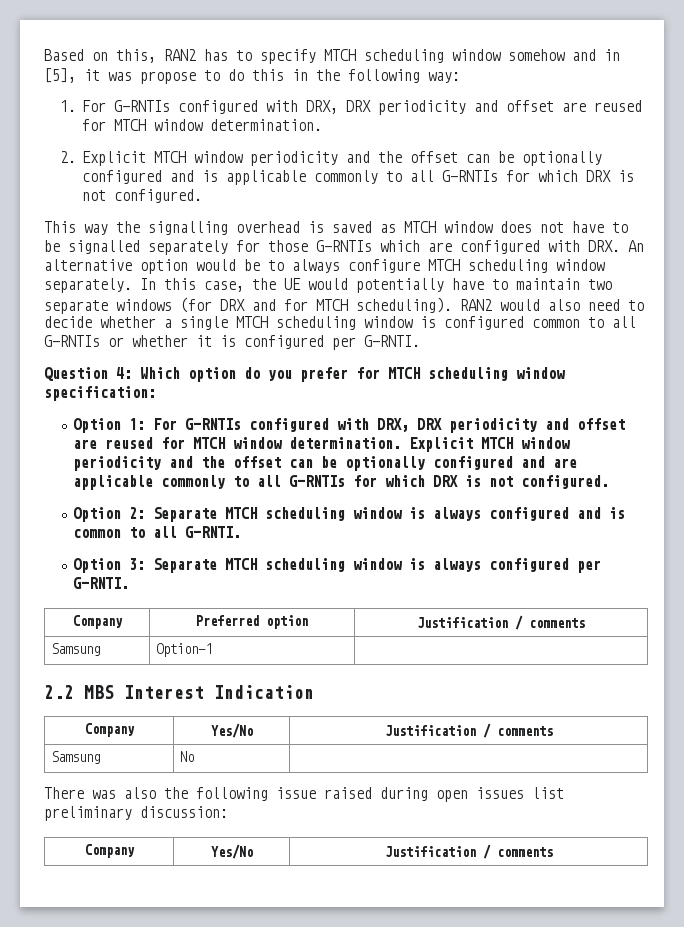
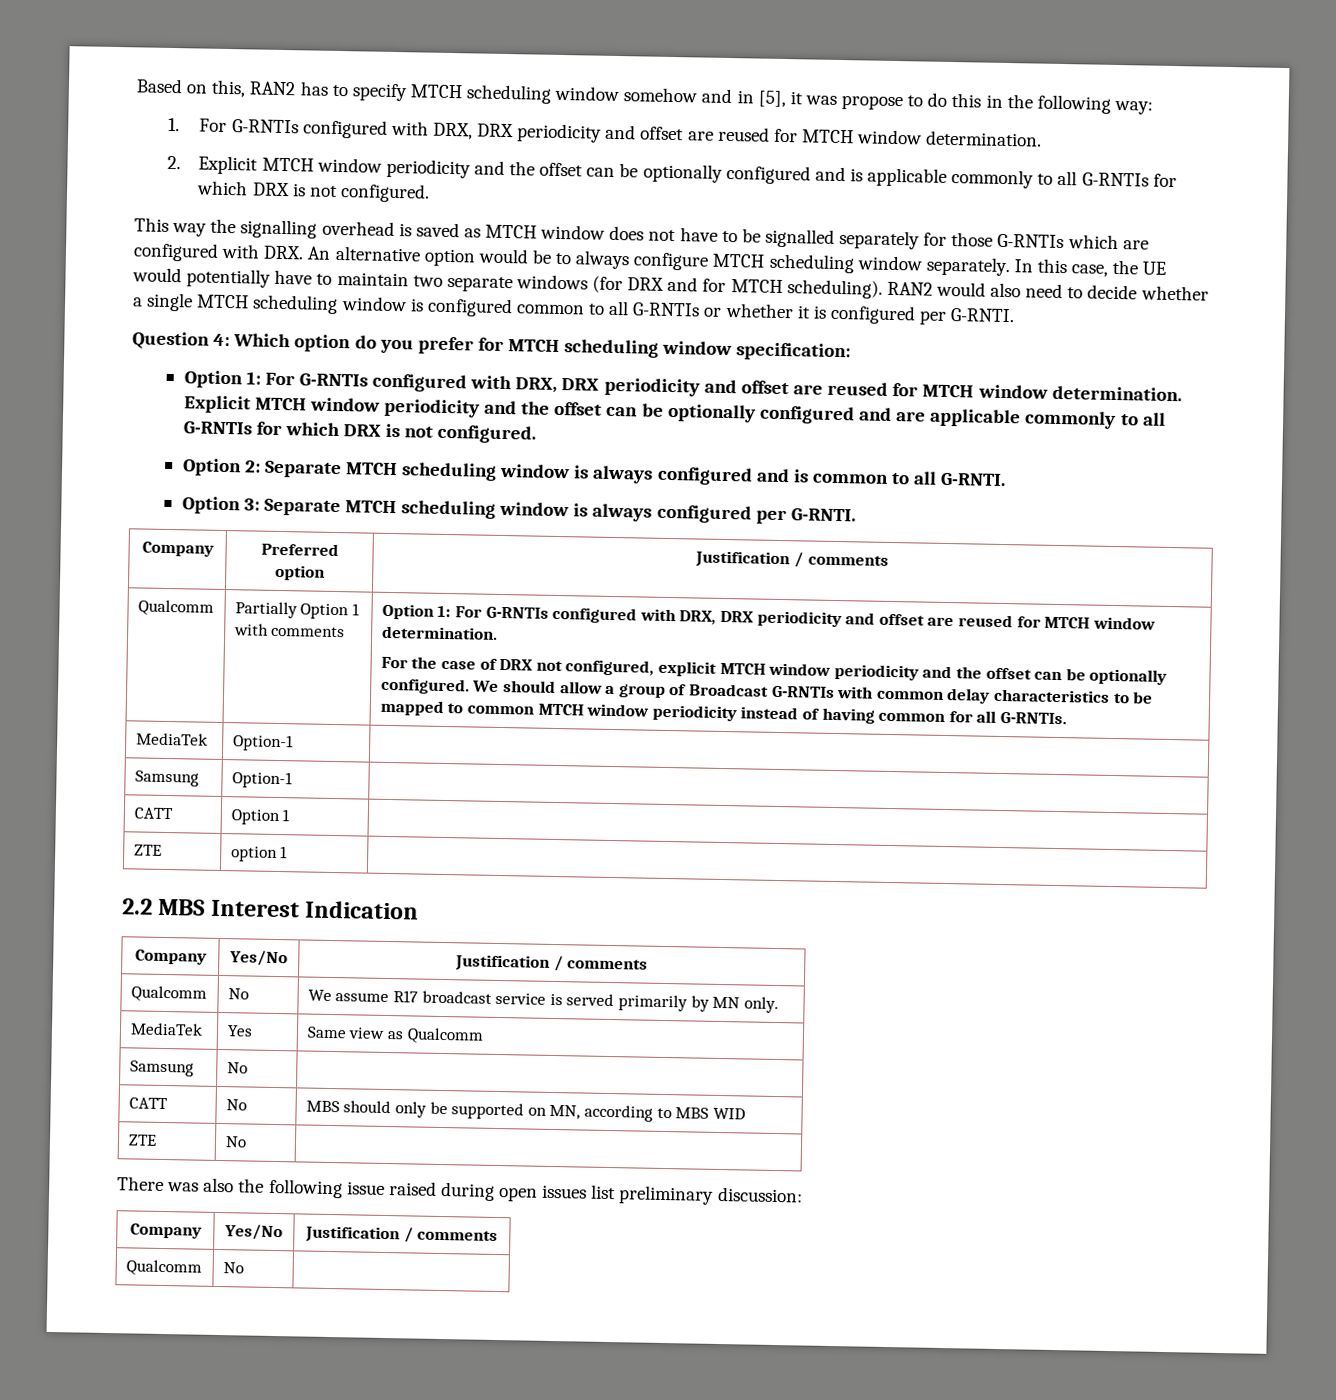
[51,643,101,656] [156,643,213,657] Samsung | Option-1 -> [137,599,214,616] [234,601,361,620] [233,623,346,638] [381,603,1156,630] [381,625,498,640] [380,656,1168,685] [380,677,1154,704] [379,699,1067,725] [135,732,208,746] [232,734,294,752] [134,770,199,787] [231,771,293,789] [133,807,173,820] [230,809,291,826] [133,844,162,856] [230,846,289,862] Qualcomm | Partially Option 1 with comments | Option 1: For G-RNTIs configured with DRX, DRX periodicity and offset are reused for MTCH window determination. // For the case of DRX not configured, explicit MTCH window periodicity and the offset can be optionally configured. We should allow a group of Broadcast G-RNTIs with common delay characteristics to be mapped to common MTCH window periodicity instead of having common for all G-RNTIs. // MediaTek | Option-1 | // Samsung | Option-1 | // CATT | Option 1 | // ZTE | option 1
[51,751,101,764] Samsung -> [130,985,207,1002] [227,988,249,1000] [307,989,779,1014] [129,1022,203,1036] [226,1025,253,1037] [306,1026,484,1044] [129,1060,194,1077] [226,1062,248,1074] [128,1097,168,1110] [225,1099,247,1111] [305,1100,746,1122] [127,1134,157,1146] Qualcomm | No | We assume R17 broadcast service is served primarily by MN only. // MediaTek | Yes | Same view as Qualcomm // Samsung | No | // CATT | No | MBS should only be supported on MN, according to MBS WID // ZTE
(553, 852) none -> [125,1259,202,1276] [222,1262,244,1274] // Qualcomm | No |

